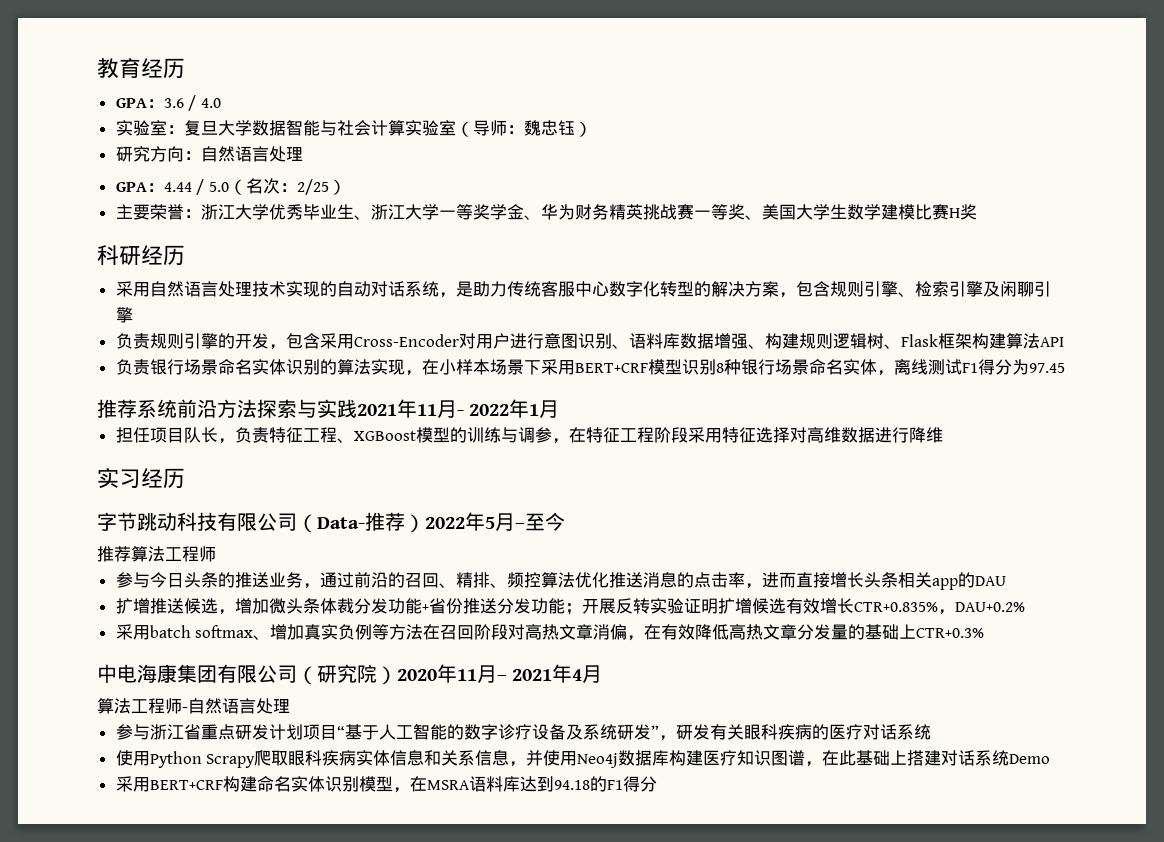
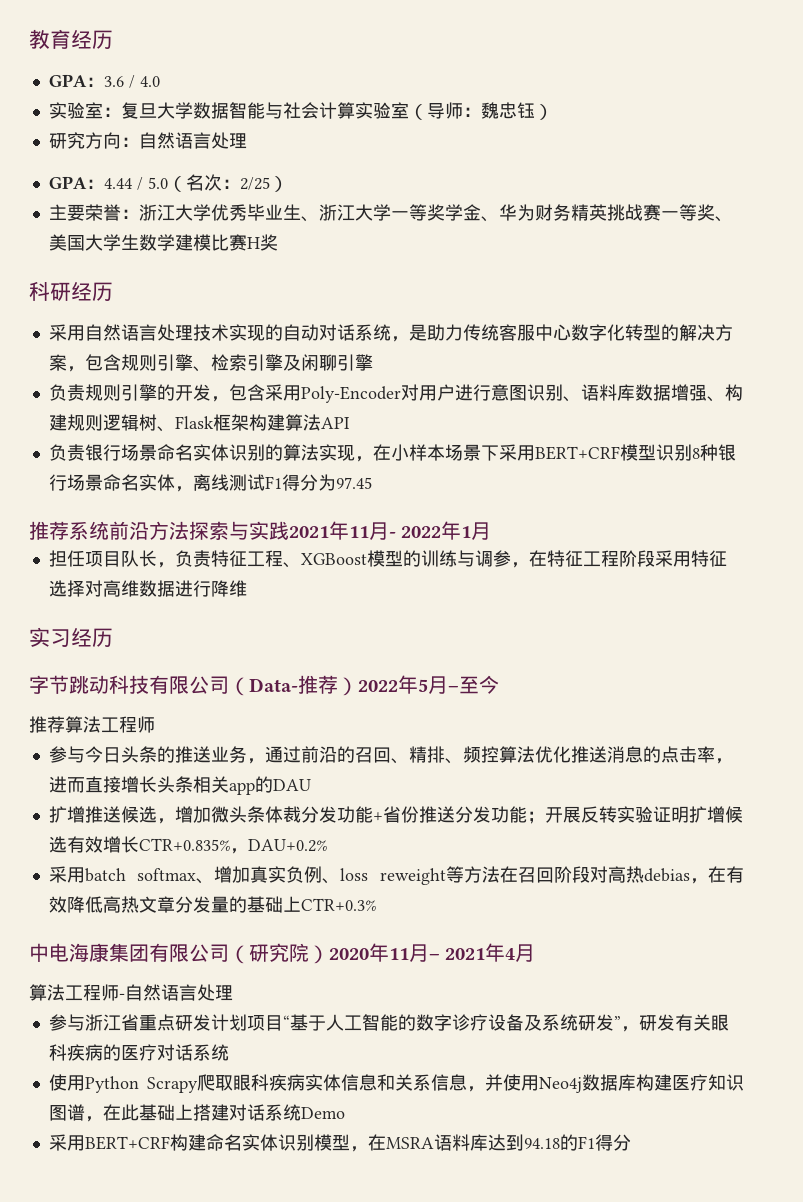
[353,334,459,347] Cross-Encoder -> [300,386,401,403] Poly-Encoder
(373, 632) none -> [322,868,447,885] 、loss reweight
[559,624,628,640] 文章消偏 -> [644,868,690,882] debias

